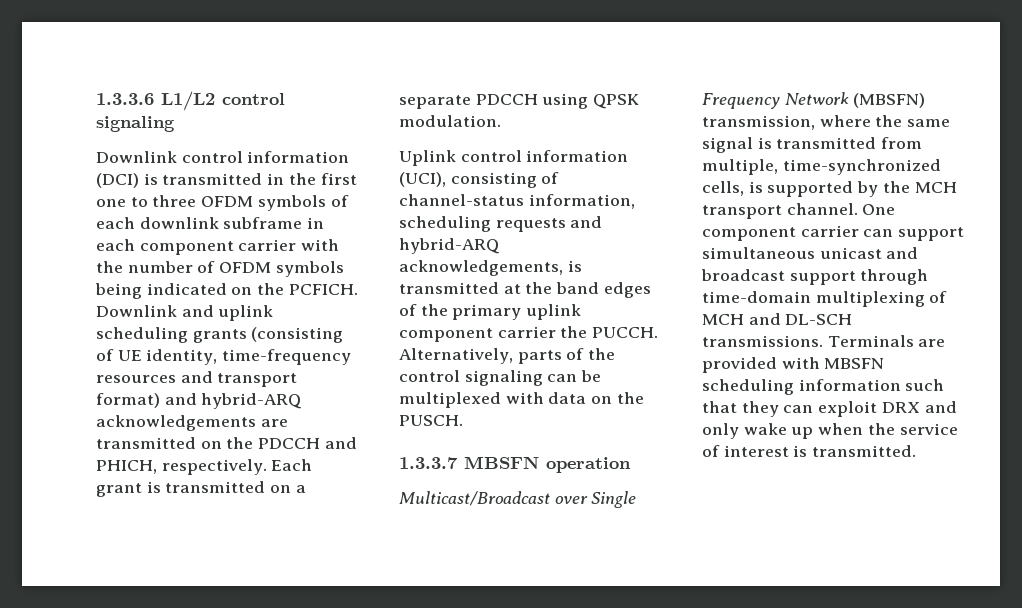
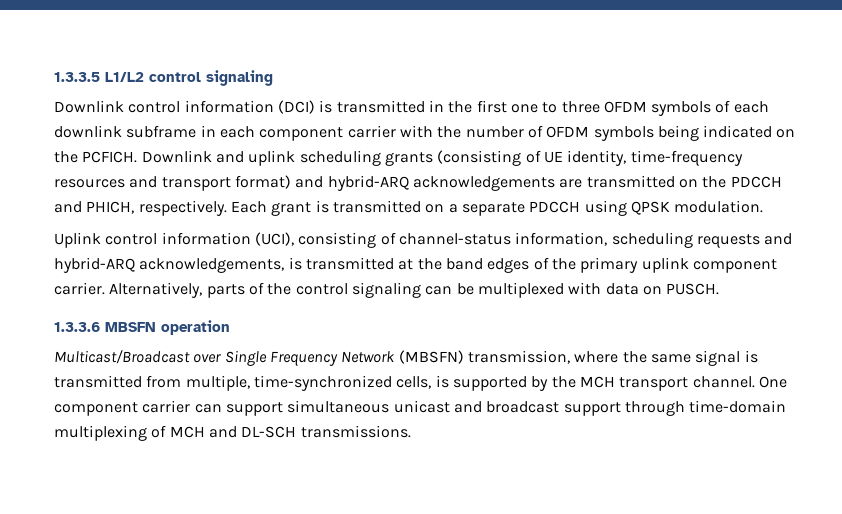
[96,93,154,105] 1.3.3.6 -> [54,72,100,82] 1.3.3.5
[497,326,659,338] carrier the PUCCH. -> [54,282,105,295] carrier.
[616,392,644,404] the -> (662, 290) none
[399,457,458,469] 1.3.3.7 -> [54,322,100,332] 1.3.3.6
[827,335,946,347] [702,357,885,373] [702,379,945,395] [702,401,957,417] [702,423,958,439] [702,445,917,457] Terminals are provided with MBSFN scheduling information such that they can exploit DRX and only wake up when the service of interest is transmitted. -> (411, 431) none

